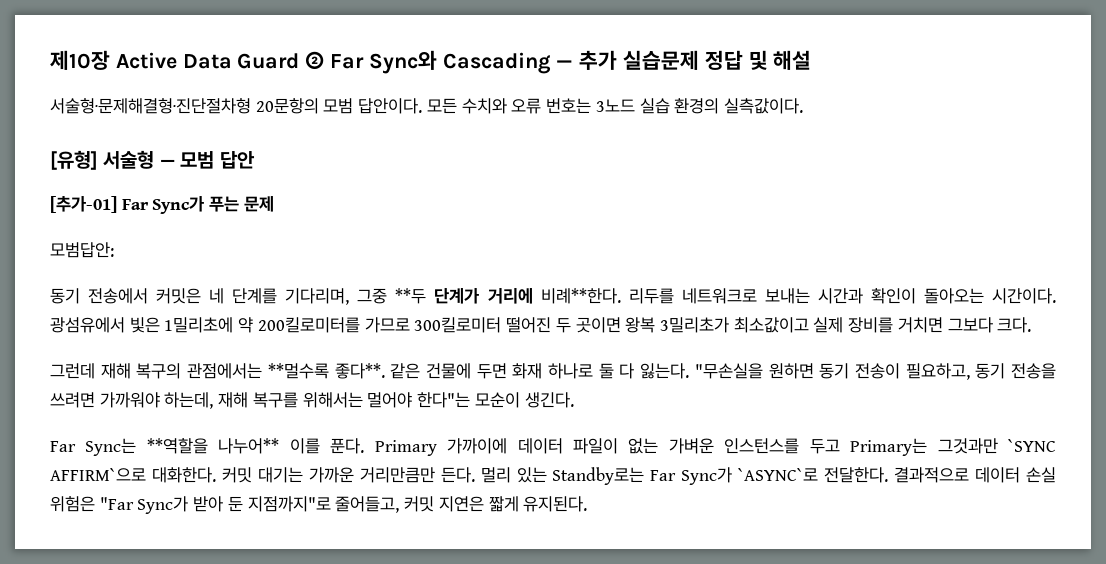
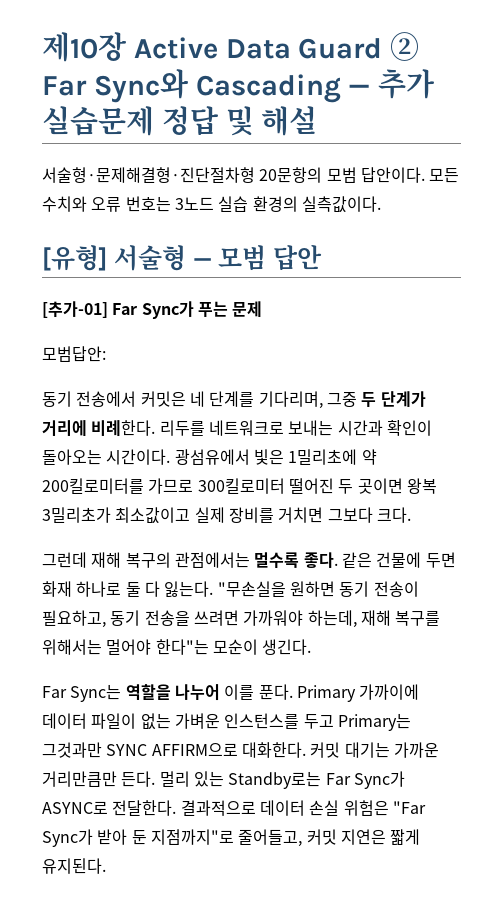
[395,288,427,304] **두 -> [361,392,377,407] 두
[540,288,621,304] 비례**한다. -> [91,420,156,437] 비례한다.
[267,363,385,379] **멀수록 좋다**. -> [254,552,338,568] 멀수록 좋다.
[146,438,280,454] **역할을 나누어** -> [125,684,220,701] 역할을 나누어
[1008,439,1056,452] [50,468,146,481] `SYNC AFFIRM`으로 -> [106,743,238,756] SYNC AFFIRM으로
[738,468,819,481] `ASYNC`로 -> [42,801,108,814] ASYNC로

